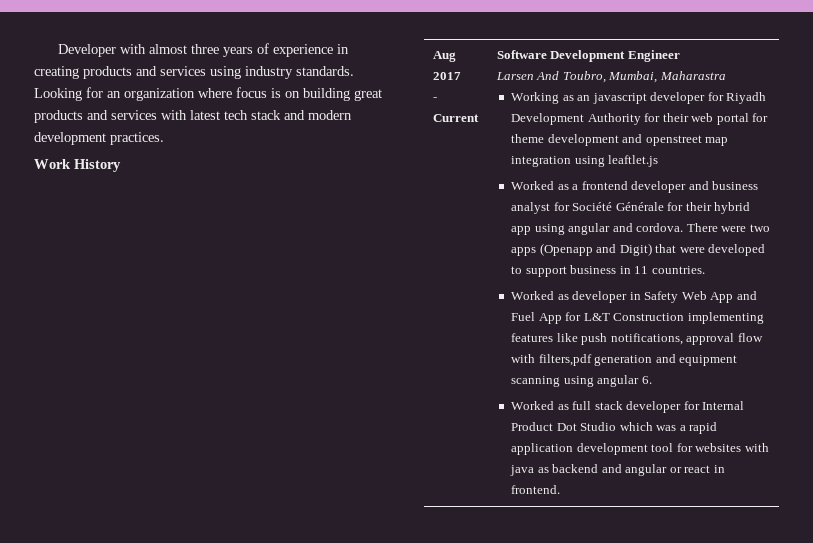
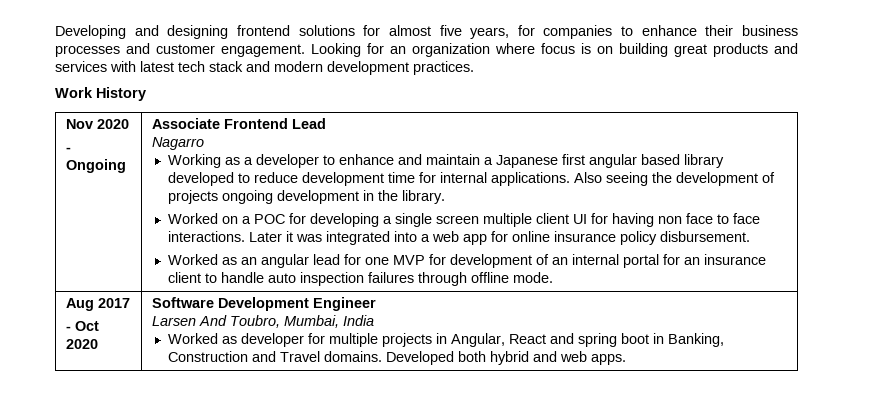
[58,43,350,57] [34,66,354,79] Developer with almost three years of experience in creating products and services using industry standards. -> [55,25,798,39] [55,43,305,57] Developing and designing frontend solutions for almost five years, for companies to enhance their business processes and customer engagement.
(121, 165) none -> [66,119,130,129] [66,147,72,152] [66,159,127,173] [152,118,327,129] [152,137,205,150] [168,154,725,168] [168,172,776,186] [168,190,446,204] [168,213,761,227] [168,231,751,245] [168,254,767,268] [168,272,554,286] // Nov 2020 // - Ongoing | Associate Frontend Lead // Nagarro // Working as a developer to enhance and maintain a Japanese first angular based library developed to reduce development time for internal applications. Also seeing the development of projects ongoing development in the library. // Worked on a POC for developing a single screen multiple client UI for having non face to face interactions. Later it was integrated into a web app for online insurance policy disbursement. // Worked as an angular lead for one MVP for development of an internal portal for an insurance client to handle auto inspection failures through offline mode.
[432,114,479,122] Current -> [75,321,100,331] [66,339,99,349] Oct 2020
[659,71,726,80] [511,92,767,104] [511,113,769,125] [511,134,729,146] [511,155,659,167] [511,181,759,193] [511,202,751,214] [511,223,770,235] [511,243,766,256] [511,265,705,277] [511,291,757,303] [511,312,764,324] [511,333,763,345] [511,354,738,366] [511,375,652,387] [511,401,745,413] [511,422,718,434] [511,443,769,455] [510,464,725,476] [511,485,561,494] Maharastra // Working as an javascript developer for Riyadh Development Authority for their web portal for theme development and openstreet map integration using leaftlet.js // Worked as a frontend developer and business analyst for Société Générale for their hybrid app using angular and cordova. There were two apps (Openapp and Digit) that were developed to support business in 11 countries. // Worked as developer in Safety Web App and Fuel App for L&T Construction implementing features like push notifications, approval flow with filters,pdf generation and equipment scanning using angular 6. // Worked as full stack developer for Internal Product Dot Studio which was a rapid application development tool for websites with java as backend and angular or react in frontend. -> [343,315,375,326] [168,333,725,347] [168,351,627,365] India // Worked as developer for multiple projects in Angular, React and spring boot in Banking, Construction and Travel domains. Developed both hybrid and web apps.

